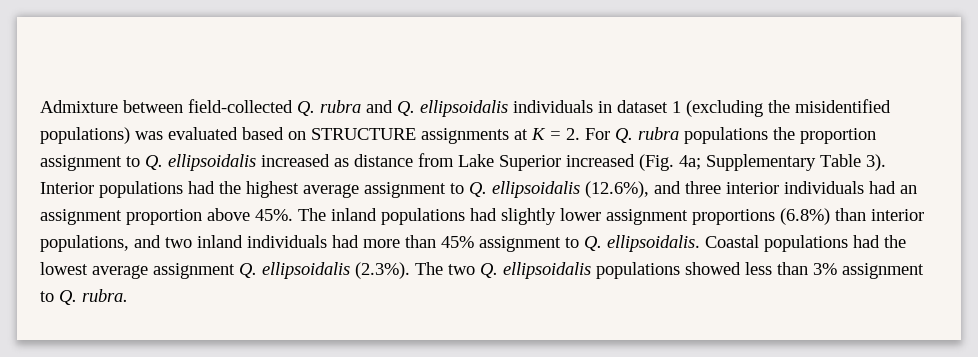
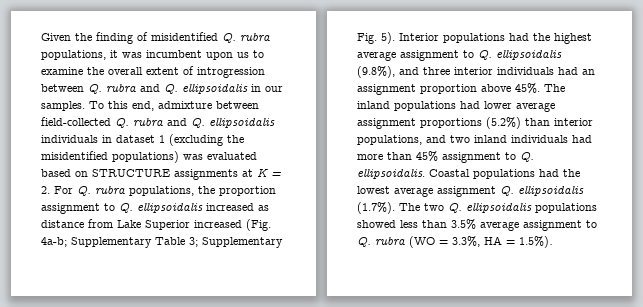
[40,100,118,113] Admixture -> [41,32,271,44] [41,50,264,60] [41,66,265,78] [41,83,283,94] [41,101,212,111] Given the finding of misidentified Q. rubra populations, it was incumbent upon us to examine the overall extent of introgression between Q. rubra and Q. ellipsoidalis in our samples. To this end, admixture
[684,127,768,144] populations -> [129,186,194,196] populations,
[679,155,701,170] 4a; -> [41,237,67,247] 4a-b;
[866,154,886,171] 3). -> [189,237,283,248] [357,32,395,44] 3; Supplementary Fig. 5).
[585,181,649,198] (12.6%), -> [357,66,395,78] (9.8%),
[501,208,601,225] slightly lower -> [484,101,555,112] lower average
[780,208,830,225] (6.8%) -> [486,117,521,129] (5.2%)
[355,262,410,279] (2.3%). -> [357,202,395,214] (1.7%).
[813,263,924,279] [40,289,128,305] 3% assignment to Q. rubra. -> [451,219,597,231] [357,236,553,248] 3.5% average assignment to Q. rubra (WO = 3.3%, HA = 1.5%).

